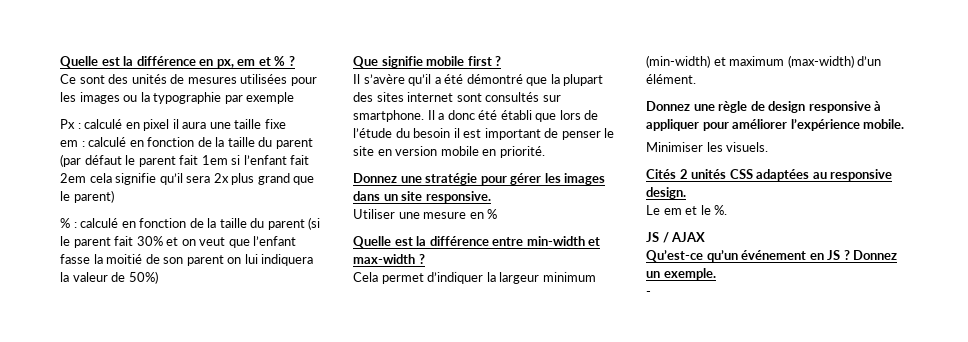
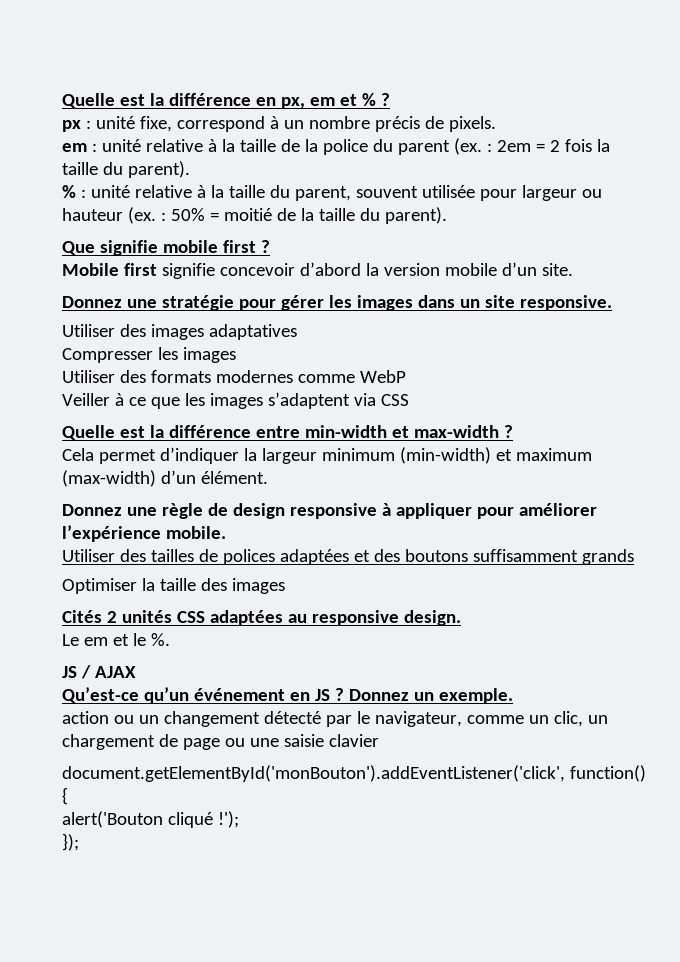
[60,74,317,86] [60,92,295,104] [60,119,286,131] [60,137,313,149] [60,154,310,167] [60,173,315,185] [60,190,114,203] [60,217,321,230] [60,236,297,248] [60,254,314,266] [60,271,158,284] Ce sont des unités de mesures utilisées pour les images ou la typographie par exemple // Px : calculé en pixel il aura une taille fixe // em : calculé en fonction de la taille du parent (par défaut le parent fait 1em si l’enfant fait 2em cela signifie qu’il sera 2x plus grand que le parent) // % : calculé en fonction de la taille du parent (si le parent fait 30% et on veut que l’enfant fasse la moitié de son parent on lui indiquera la valeur de 50%) -> [62,116,496,132] [62,138,610,155] [62,161,190,178] [62,185,602,201] [62,207,447,224] px : unité fixe, correspond à un nombre précis de pixels. // em : unité relative à la taille de la police du parent (ex. : 2em = 2 fois la taille du parent). // % : unité relative à la taille du parent, souvent utilisée pour largeur ou hauteur (ex. : 50% = moitié de la taille du parent).
[353,74,604,86] [353,92,561,102] [353,110,599,122] [353,128,615,140] [353,146,545,158] Il s’avère qu’il a été démontré que la plupart des sites internet sont consultés sur smartphone. Il a donc été établi que lors de l’étude du besoin il est important de penser le site en version mobile en priorité. -> [62,262,573,279] Mobile first signifie concevoir d’abord la version mobile d’un site.
[398,209,498,219] une mesure en % -> [119,324,297,340] [62,347,236,363] [62,370,406,383] [62,392,409,409] des images adaptatives // Compresser les images // Utiliser des formats modernes comme WebP // Veiller à ce que les images s’adaptent via CSS
[646,142,769,152] Minimiser les visuels. -> [62,549,634,565] [62,578,285,594] Utiliser des tailles de polices adaptées et des boutons suffisamment grands // Optimiser la taille des images
[646,291,651,296] - -> [62,711,608,727] [62,734,379,750] [62,765,646,782] [62,787,68,805] [62,811,239,828] [62,833,79,851] action ou un changement détecté par le navigateur, comme un clic, un chargement de page ou une saisie clavier // document.getElementById('monBouton').addEventListener('click', function() { // alert('Bouton cliqué !'); // });

